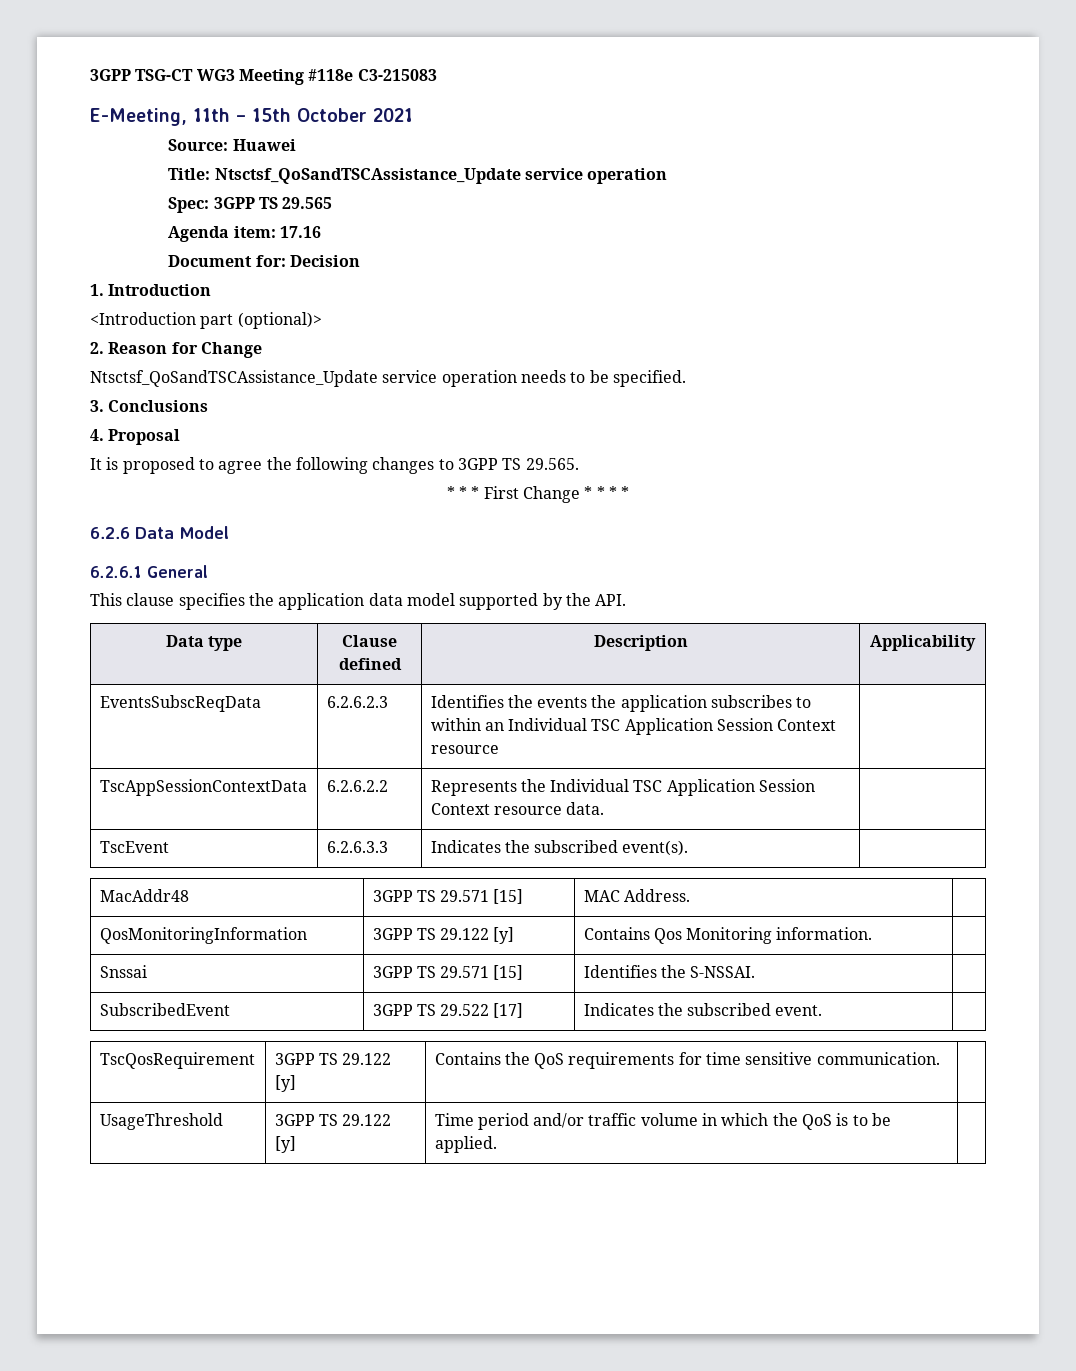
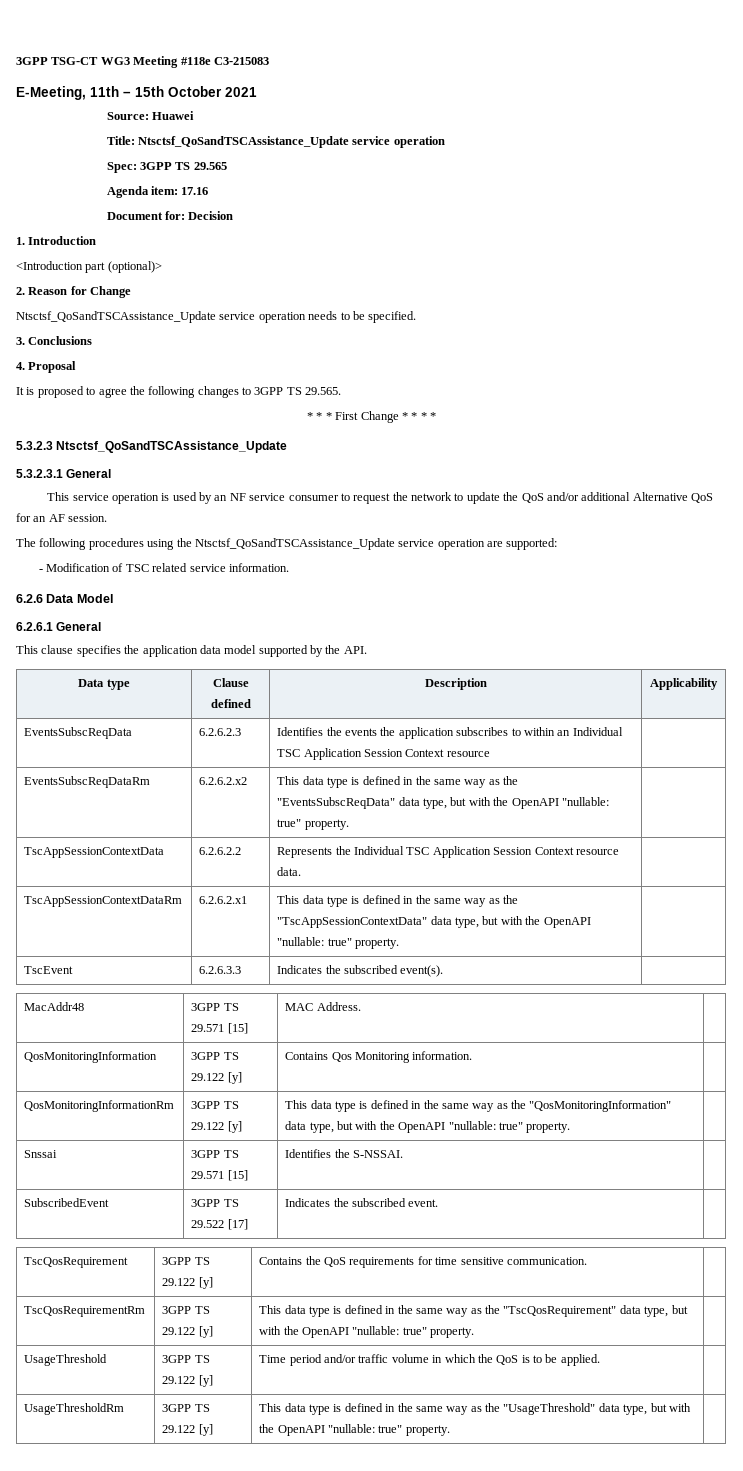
(630, 492) none -> [16,441,288,453] [16,469,112,478] [47,492,714,504] [16,513,108,522] [16,538,558,550] [38,563,289,572] // 5.3.2.3 Ntsctsf_QoSandTSCAssistance_Update // 5.3.2.3.1 General // This service operation is used by an NF service consumer to request the network to update the QoS and/or additional Alternative QoS for an AF session. // The following procedures using the Ntsctsf_QoSandTSCAssistance_Update service operation are supported: // - Modification of TSC related service information.
(499, 749) none -> [24,776,151,788] [199,777,248,785] [277,776,519,788] [277,797,609,809] [277,819,349,830] // EventsSubscReqDataRm | 6.2.6.2.x2 | This data type is defined in the same way as the "EventsSubscReqData" data type, but with the OpenAPI "nullable: true" property. |
(605, 808) none -> [24,896,183,907] [199,896,248,904] [277,895,519,907] [277,916,591,928] [277,937,400,949] // TscAppSessionContextDataRm | 6.2.6.2.x1 | This data type is defined in the same way as the "TscAppSessionContextData" data type, but with the OpenAPI "nullable: true" property. |
(873, 933) none -> [24,1100,175,1112] [191,1101,239,1109] [191,1121,242,1133] [285,1100,672,1112] [285,1121,571,1133] // QosMonitoringInformationRm | 3GPP TS 29.122 [y] | This data type is defined in the same way as the "QosMonitoringInformation" data type, but with the OpenAPI "nullable: true" property. |
(940, 1058) none -> [24,1306,146,1317] [162,1306,210,1314] [162,1326,213,1338] [259,1305,688,1317] [259,1326,475,1338] // TscQosRequirementRm | 3GPP TS 29.122 [y] | This data type is defined in the same way as the "TscQosRequirement" data type, but with the OpenAPI "nullable: true" property. |
(497, 1144) none -> [24,1403,125,1415] [162,1404,210,1412] [162,1424,213,1436] [259,1403,691,1415] [259,1424,450,1436] // UsageThresholdRm | 3GPP TS 29.122 [y] | This data type is defined in the same way as the "UsageThreshold" data type, but with the OpenAPI "nullable: true" property. |

